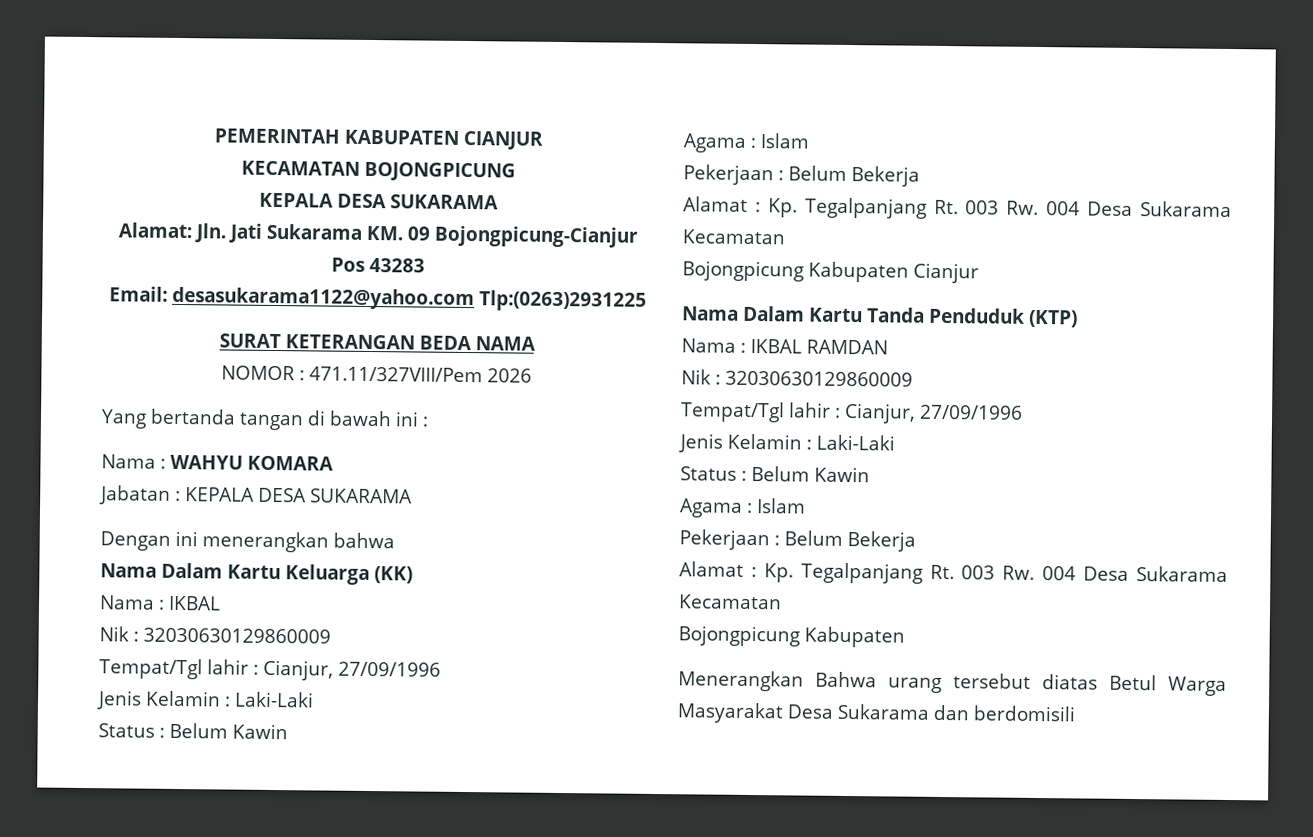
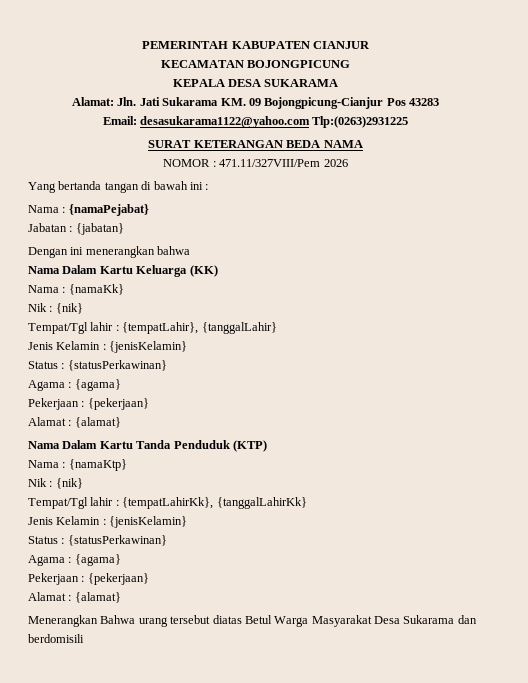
[170,454,334,471] WAHYU KOMARA -> [68,204,149,216] {namaPejabat}
[185,487,413,504] KEPALA DESA SUKARAMA -> [75,223,124,235] {jabatan}
[168,595,221,611] [99,626,331,644] [99,658,441,681] [96,690,314,710] [98,722,288,740] [683,133,809,153] [683,164,920,187] [683,196,1232,219] [682,229,785,245] [682,260,979,284] IKBAL // Nik : 32030630129860009 // Tempat/Tgl lahir : Cianjur, 27/09/1996 // Jenis Kelamin : Laki-Laki // Status : Belum Kawin // Agama : Islam // Pekerjaan : Belum Bekerja // Alamat : Kp. Tegalpanjang Rt. 003 Rw. 004 Desa Sukarama Kecamatan // Bojongpicung Kabupaten Cianjur -> [68,284,124,295] [28,303,83,314] [28,322,277,334] [28,341,188,353] [28,360,167,371] [28,379,121,391] [28,398,149,410] [28,417,121,428] {namaKk} // Nik : {nik} // Tempat/Tgl lahir : {tempatLahir}, {tanggalLahir} // Jenis Kelamin : {jenisKelamin} // Status : {statusPerkawinan} // Agama : {agama} // Pekerjaan : {pekerjaan} // Alamat : {alamat}
[750,338,888,355] [681,369,913,387] [680,401,1023,424] [678,433,895,453] [680,465,870,483] [679,498,806,518] [679,529,916,552] [679,561,1228,584] [679,594,782,610] [678,625,905,648] IKBAL RAMDAN // Nik : 32030630129860009 // Tempat/Tgl lahir : Cianjur, 27/09/1996 // Jenis Kelamin : Laki-Laki // Status : Belum Kawin // Agama : Islam // Pekerjaan : Belum Bekerja // Alamat : Kp. Tegalpanjang Rt. 003 Rw. 004 Desa Sukarama Kecamatan // Bojongpicung Kabupaten -> [68,459,127,471] [28,478,83,489] [28,497,307,509] [28,516,188,528] [28,535,167,546] [28,554,121,566] [28,573,149,585] [28,592,121,603] {namaKtp} // Nik : {nik} // Tempat/Tgl lahir : {tempatLahirKk}, {tanggalLahirKk} // Jenis Kelamin : {jenisKelamin} // Status : {statusPerkawinan} // Agama : {agama} // Pekerjaan : {pekerjaan} // Alamat : {alamat}

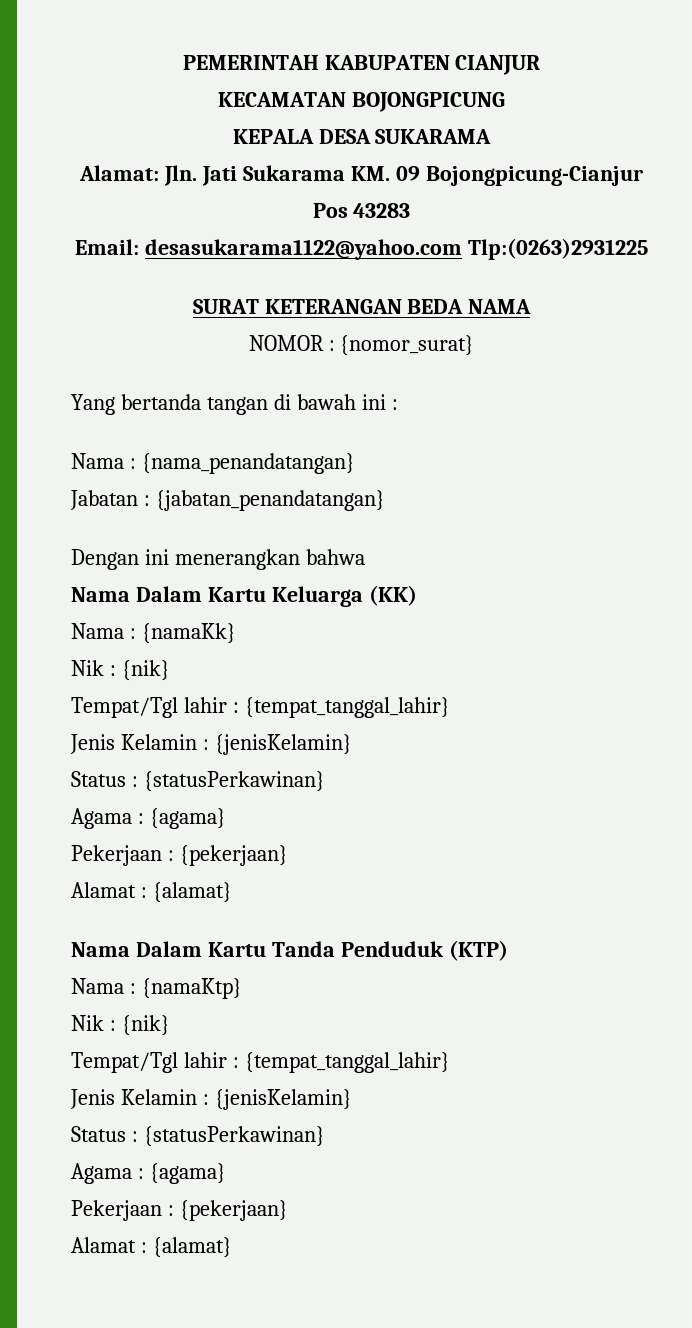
[219,159,348,167] 471.11/327VIII/Pem 2026 -> [340,335,475,356] {nomor_surat}
[68,204,149,216] {namaPejabat} -> [141,453,355,474] {nama_penandatangan}
[75,223,124,235] {jabatan} -> [155,490,385,511] {jabatan_penandatangan}
[122,322,277,334] {tempatLahir}, {tanggalLahir} -> [244,697,450,718] {tempat_tanggal_lahir}
[122,497,307,509] {tempatLahirKk}, {tanggalLahirKk} -> [244,1052,450,1073] {tempat_tanggal_lahir}
[28,615,477,627] [28,634,84,643] // Menerangkan Bahwa urang tersebut diatas Betul Warga Masyarakat Desa Sukarama dan berdomisili -> (232, 1247) none

